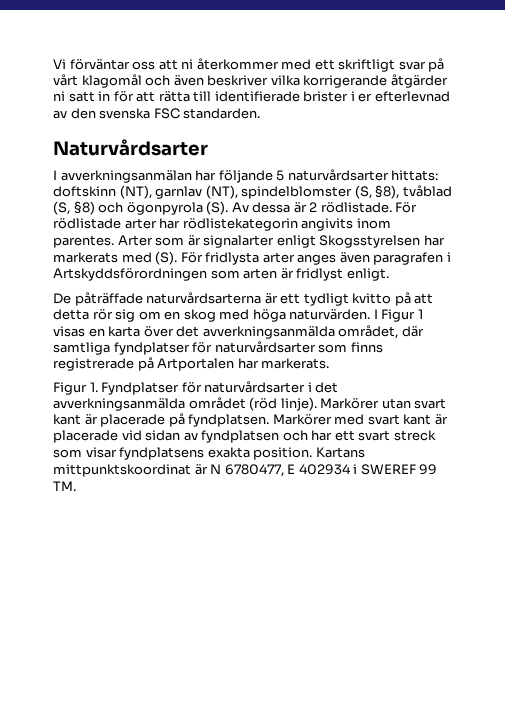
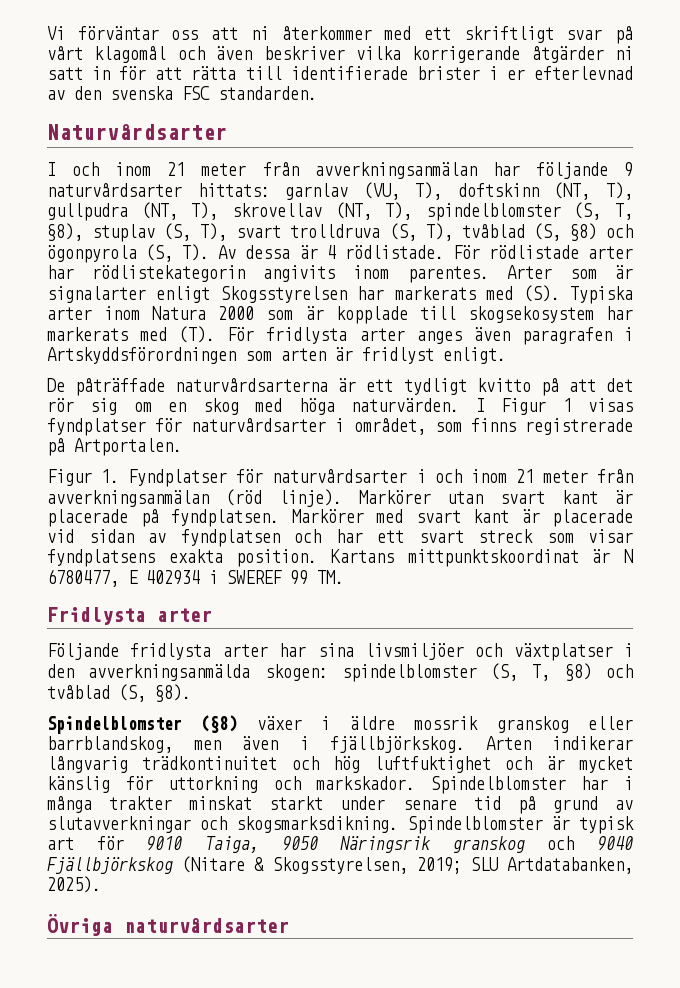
(57, 175) none -> [72,162,299,176] och inom 21 meter från
[276,170,285,181] 5 -> [624,162,633,177] 9
[53,185,400,199] doftskinn (NT), garnlav (NT), spindelblomster (S, §8), -> [285,182,633,200] [47,202,633,221] [47,223,453,242] garnlav (VU, T), doftskinn (NT, T), gullpudra (NT, T), skrovellav (NT, T), spindelblomster (S, T, §8), stuplav (S, T), svart trolldruva (S, T),
[206,201,229,215] (S). -> [146,244,210,262] (S, T).
[309,202,318,212] 2 -> [326,245,336,259] 4
(178, 258) none -> [570,286,634,304] [47,306,633,324] [47,326,216,343] Typiska arter inom Natura 2000 som är kopplade till skogsekosystem har markerats med (T).
[53,309,89,320] detta -> [605,378,633,392] det
[88,325,424,339] [53,342,110,355] en karta över det avverkningsanmälda området, där samtliga -> (633, 405) none
(316, 347) none -> [335,418,426,435] i området,
[157,358,330,371] Artportalen har markerats. -> [74,438,182,456] Artportalen.
[315,382,339,393] [53,397,246,411] det avverkningsanmälda området -> [434,469,634,483] [47,490,209,507] och inom 21 meter från avverkningsanmälan
(76, 486) none -> [47,607,212,625] [47,643,633,661] [47,663,633,682] [47,684,191,702] [47,715,634,734] [47,736,633,753] [47,756,633,773] [47,776,633,794] [47,796,633,814] [47,816,634,834] [47,836,633,853] [47,856,633,874] [47,876,101,893] [47,914,289,936] // Fridlysta arter // Följande fridlysta arter har sina livsmiljöer och växtplatser i den avverkningsanmälda skogen: spindelblomster (S, T, §8) och tvåblad (S, §8). // Spindelblomster (§8) växer i äldre mossrik granskog eller barrblandskog, men även i fjällbjörkskog. Arten indikerar långvarig trädkontinuitet och hög luftfuktighet och är mycket känslig för uttorkning och markskador. Spindelblomster har i många trakter minskat starkt under senare tid på grund av slutavverkningar och skogsmarksdikning. Spindelblomster är typisk art för 9010 Taiga, 9050 Näringsrik granskog och 9040 Fjällbjörkskog (Nitare & Skogsstyrelsen, 2019; SLU Artdatabanken, 2025). // Övriga naturvårdsarter

